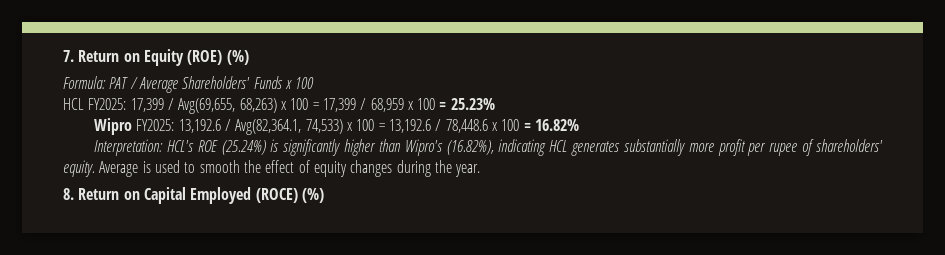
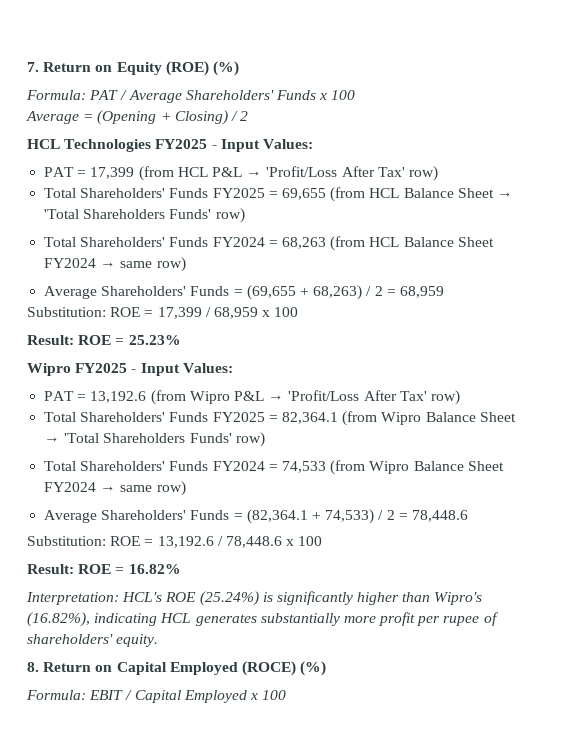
[63,98,309,114] HCL FY2025: 17,399 / Avg(69,655, 68,263) x 100 -> [26,110,249,125] [27,139,313,152] [44,166,438,181] [44,187,513,202] [44,208,245,223] [44,236,494,251] [44,257,186,272] [44,285,444,300] [27,307,141,317] Average = (Opening + Closing) / 2 // HCL Technologies FY2025 - Input Values: // PAT = 17,399 (from HCL P&L → 'Profit/Loss After Tax' row) // Total Shareholders' Funds FY2025 = 69,655 (from HCL Balance Sheet → 'Total Shareholders Funds' row) // Total Shareholders' Funds FY2024 = 68,263 (from HCL Balance Sheet FY2024 → same row) // Average Shareholders' Funds = (69,655 + 68,263) / 2 = 68,959 // Substitution: ROE
(436, 104) none -> [27,335,112,345] // Result: ROE
[136,119,375,135] FY2025: 13,192.6 / Avg(82,364.1, 74,533) x 100 -> [75,363,233,376] [44,390,460,405] [44,411,516,426] [44,432,265,447] [44,460,504,475] [44,481,186,496] [44,509,468,524] [27,536,141,546] FY2025 - Input Values: // PAT = 13,192.6 (from Wipro P&L → 'Profit/Loss After Tax' row) // Total Shareholders' Funds FY2025 = 82,364.1 (from Wipro Balance Sheet → 'Total Shareholders Funds' row) // Total Shareholders' Funds FY2024 = 74,533 (from Wipro Balance Sheet FY2024 → same row) // Average Shareholders' Funds = (82,364.1 + 74,533) / 2 = 78,448.6 // Substitution: ROE
(520, 125) none -> [27,564,112,574] // Result: ROE
[99,160,481,177] Average is used to smooth the effect of equity changes during the year. -> (159, 640) none
(324, 195) none -> [26,690,287,703] // Formula: EBIT / Capital Employed x 100

